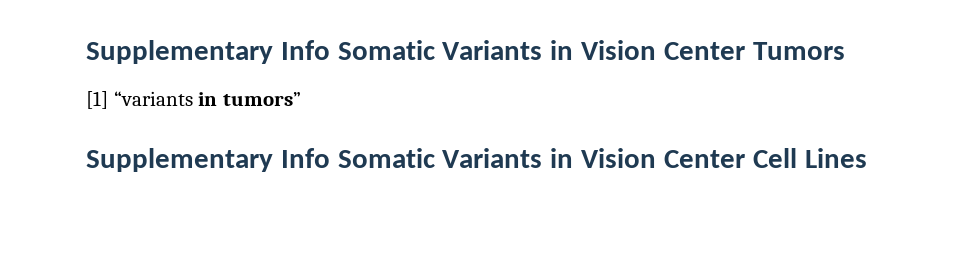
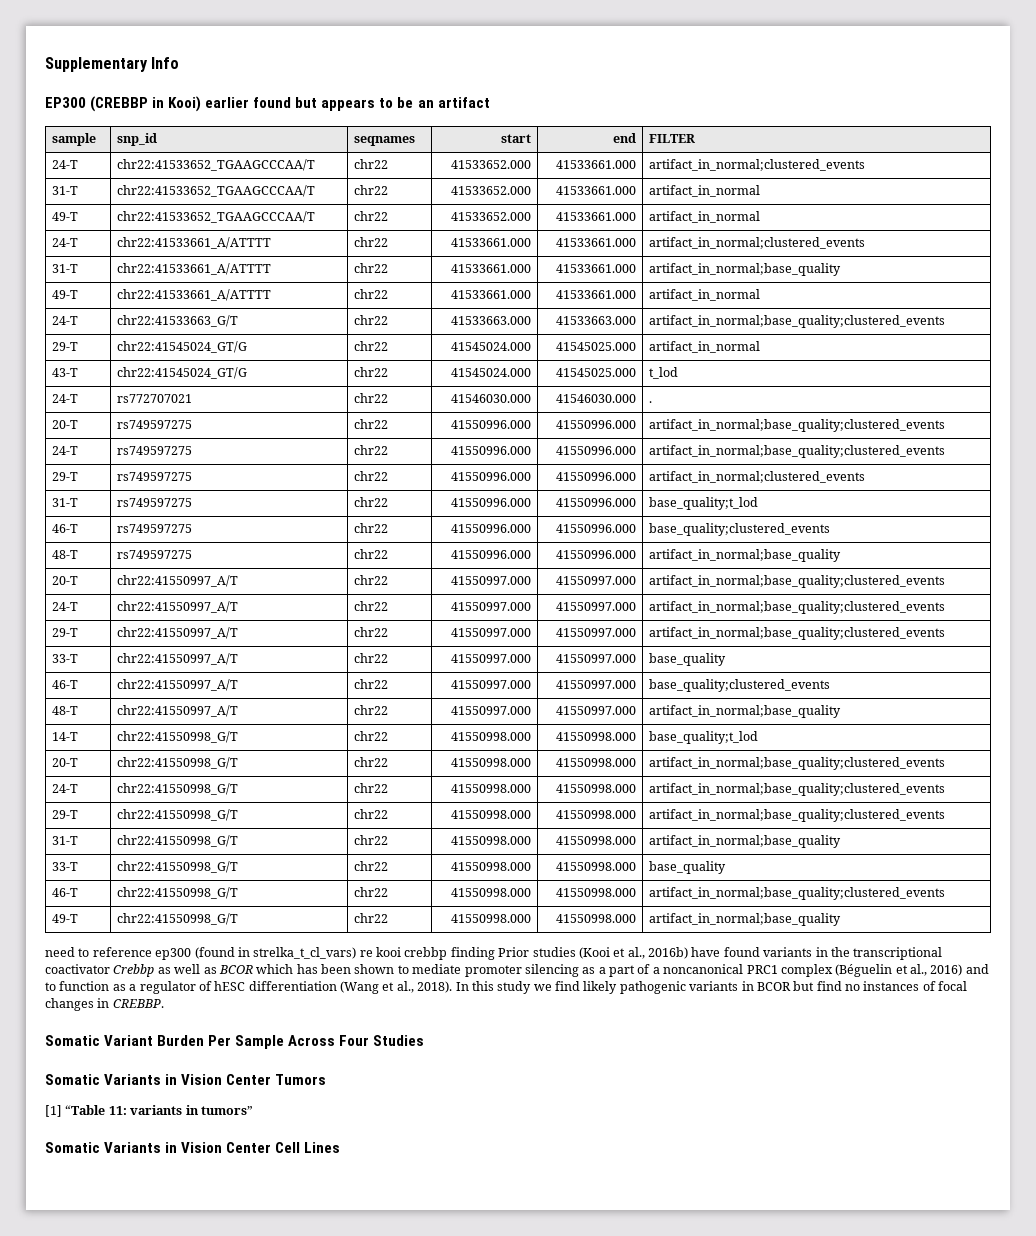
[86,40,330,64] Supplementary Info -> [45,57,180,72] [45,96,490,112] [51,133,96,146] [116,133,157,146] [353,136,415,146] [501,134,532,143] [613,133,637,143] [648,134,695,143] [51,160,78,169] [116,159,315,171] [353,159,388,169] [451,160,532,169] [556,160,637,169] [648,159,865,171] [51,186,78,195] [116,185,315,197] [353,185,388,195] [451,186,532,195] [556,186,637,195] [648,185,760,197] [51,212,78,221] [116,211,315,223] [353,211,388,221] [451,212,532,221] [556,212,637,221] [648,211,760,223] [51,238,78,247] [116,237,271,249] [353,237,388,247] [451,238,532,247] [556,238,637,247] [648,237,865,249] [51,264,78,273] [116,263,271,275] [353,263,388,273] [451,264,532,273] [556,264,637,273] [648,263,841,276] [51,290,78,299] [116,289,271,301] [353,289,388,299] [451,290,532,299] [556,290,637,299] [648,289,760,301] [51,316,78,325] [116,315,238,327] [353,315,388,325] [451,316,532,325] [556,316,637,325] [648,315,945,328] [51,342,78,351] [116,341,247,353] [353,341,388,351] [451,342,532,351] [556,342,637,351] [648,341,760,353] [51,368,78,377] [116,367,247,379] [353,367,388,377] [451,368,532,377] [556,368,637,377] [648,367,678,379] [51,394,78,403] [116,394,192,403] [353,393,388,403] [451,394,532,403] [556,394,637,403] [648,401,652,403] [51,420,78,429] [116,420,192,429] [353,419,388,429] [451,420,532,429] [556,420,637,429] [648,419,945,432] [51,446,78,455] [116,446,192,455] [353,445,388,455] [451,446,532,455] [556,446,637,455] [648,445,945,458] [51,472,78,481] [116,472,192,481] [353,471,388,481] [451,472,532,481] [556,472,637,481] [648,471,865,483] [51,498,78,507] [116,498,192,507] [353,497,388,507] [451,498,532,507] [556,498,637,507] [648,497,758,510] [51,524,78,533] [116,524,192,533] [353,523,388,533] [451,524,532,533] [556,524,637,533] [648,523,830,536] [51,550,78,559] [116,550,192,559] [353,549,388,559] [451,550,532,559] [556,550,637,559] [648,549,841,562] [51,576,78,585] [116,575,238,587] [353,575,388,585] [451,576,532,585] [556,576,637,585] [648,575,945,588] [51,602,78,611] [116,601,238,613] [353,601,388,611] [451,602,532,611] [556,602,637,611] [648,601,945,614] [51,628,78,637] [116,627,238,639] [353,627,388,637] [451,628,532,637] [556,628,637,637] [648,627,945,640] [51,654,78,663] [116,653,238,665] [353,653,388,663] [451,654,532,663] [556,654,637,663] [648,653,726,666] [51,680,78,689] [116,679,238,691] [353,679,388,689] [451,680,532,689] [556,680,637,689] [648,679,830,692] [51,706,78,715] [116,705,238,717] [353,705,388,715] [451,706,532,715] [556,706,637,715] [648,705,841,718] [51,732,78,741] [116,731,238,743] [353,731,388,741] [451,732,532,741] [556,732,637,741] [648,731,758,744] [51,758,78,767] [116,757,238,769] [353,757,388,767] [451,758,532,767] [556,758,637,767] [648,757,945,770] [51,784,78,793] [116,783,238,795] [353,783,388,793] [451,784,532,793] [556,784,637,793] [648,783,945,796] [51,810,78,819] [116,809,238,821] [353,809,388,819] [451,810,532,819] [556,810,637,819] [648,809,945,822] [51,836,78,845] [116,835,238,847] [353,835,388,845] [451,836,532,845] [556,836,637,845] [648,835,841,848] [51,862,78,871] [116,861,238,873] [353,861,388,871] [451,862,532,871] [556,862,637,871] [648,861,726,874] [51,888,78,897] [116,887,238,899] [353,887,388,897] [451,888,532,897] [556,888,637,897] [648,887,945,900] [51,914,78,923] [116,913,238,925] [353,913,388,923] [451,914,532,923] [556,914,637,923] [648,913,841,926] [45,947,943,960] [45,964,989,977] [45,981,968,994] [45,998,164,1011] [45,1035,425,1049] Supplementary Info // EP300 (CREBBP in Kooi) earlier found but appears to be an artifact // sample | snp_id | seqnames | start | end | FILTER // 24-T | chr22:41533652_TGAAGCCCAA/T | chr22 | 41533652.000 | 41533661.000 | artifact_in_normal;clustered_events // 31-T | chr22:41533652_TGAAGCCCAA/T | chr22 | 41533652.000 | 41533661.000 | artifact_in_normal // 49-T | chr22:41533652_TGAAGCCCAA/T | chr22 | 41533652.000 | 41533661.000 | artifact_in_normal // 24-T | chr22:41533661_A/ATTTT | chr22 | 41533661.000 | 41533661.000 | artifact_in_normal;clustered_events // 31-T | chr22:41533661_A/ATTTT | chr22 | 41533661.000 | 41533661.000 | artifact_in_normal;base_quality // 49-T | chr22:41533661_A/ATTTT | chr22 | 41533661.000 | 41533661.000 | artifact_in_normal // 24-T | chr22:41533663_G/T | chr22 | 41533663.000 | 41533663.000 | artifact_in_normal;base_quality;clustered_events // 29-T | chr22:41545024_GT/G | chr22 | 41545024.000 | 41545025.000 | artifact_in_normal // 43-T | chr22:41545024_GT/G | chr22 | 41545024.000 | 41545025.000 | t_lod // 24-T | rs772707021 | chr22 | 41546030.000 | 41546030.000 | . // 20-T | rs749597275 | chr22 | 41550996.000 | 41550996.000 | artifact_in_normal;base_quality;clustered_events // 24-T | rs749597275 | chr22 | 41550996.000 | 41550996.000 | artifact_in_normal;base_quality;clustered_events // 29-T | rs749597275 | chr22 | 41550996.000 | 41550996.000 | artifact_in_normal;clustered_events // 31-T | rs749597275 | chr22 | 41550996.000 | 41550996.000 | base_quality;t_lod // 46-T | rs749597275 | chr22 | 41550996.000 | 41550996.000 | base_quality;clustered_events // 48-T | rs749597275 | chr22 | 41550996.000 | 41550996.000 | artifact_in_normal;base_quality // 20-T | chr22:41550997_A/T | chr22 | 41550997.000 | 41550997.000 | artifact_in_normal;base_quality;clustered_events // 24-T | chr22:41550997_A/T | chr22 | 41550997.000 | 41550997.000 | artifact_in_normal;base_quality;clustered_events // 29-T | chr22:41550997_A/T | chr22 | 41550997.000 | 41550997.000 | artifact_in_normal;base_quality;clustered_events // 33-T | chr22:41550997_A/T | chr22 | 41550997.000 | 41550997.000 | base_quality // 46-T | chr22:41550997_A/T | chr22 | 41550997.000 | 41550997.000 | base_quality;clustered_events // 48-T | chr22:41550997_A/T | chr22 | 41550997.000 | 41550997.000 | artifact_in_normal;base_quality // 14-T | chr22:41550998_G/T | chr22 | 41550998.000 | 41550998.000 | base_quality;t_lod // 20-T | chr22:41550998_G/T | chr22 | 41550998.000 | 41550998.000 | artifact_in_normal;base_quality;clustered_events // 24-T | chr22:41550998_G/T | chr22 | 41550998.000 | 41550998.000 | artifact_in_normal;base_quality;clustered_events // 29-T | chr22:41550998_G/T | chr22 | 41550998.000 | 41550998.000 | artifact_in_normal;base_quality;clustered_events // 31-T | chr22:41550998_G/T | chr22 | 41550998.000 | 41550998.000 | artifact_in_normal;base_quality // 33-T | chr22:41550998_G/T | chr22 | 41550998.000 | 41550998.000 | base_quality // 46-T | chr22:41550998_G/T | chr22 | 41550998.000 | 41550998.000 | artifact_in_normal;base_quality;clustered_events // 49-T | chr22:41550998_G/T | chr22 | 41550998.000 | 41550998.000 | artifact_in_normal;base_quality // need to reference ep300 (found in strelka_t_cl_vars) re kooi crebbp finding Prior studies (Kooi et al., 2016b) have found variants in the transcriptional coactivator Crebbp as well as BCOR which has been shown to mediate promoter silencing as a part of a noncanonical PRC1 complex (Béguelin et al., 2016) and to function as a regulator of hESC differentiation (Wang et al., 2018). In this study we find likely pathogenic variants in BCOR but find no instances of focal changes in CREBBP. // Somatic Variant Burden Per Sample Across Four Studies //
[113,91,193,106] “variants -> [65,1105,183,1115] “Table 11: variants
[86,148,330,172] Supplementary Info -> (253, 1110) none

